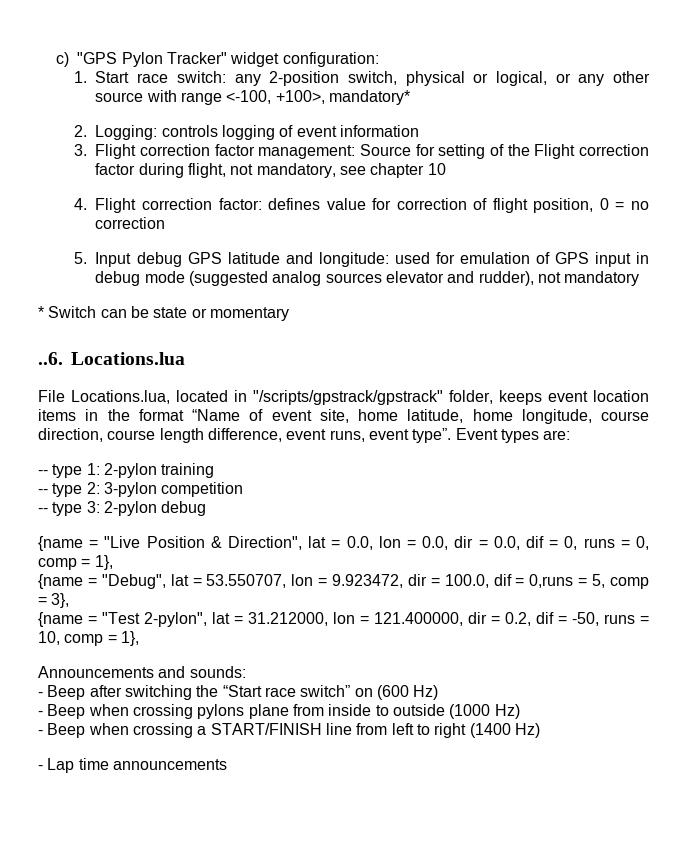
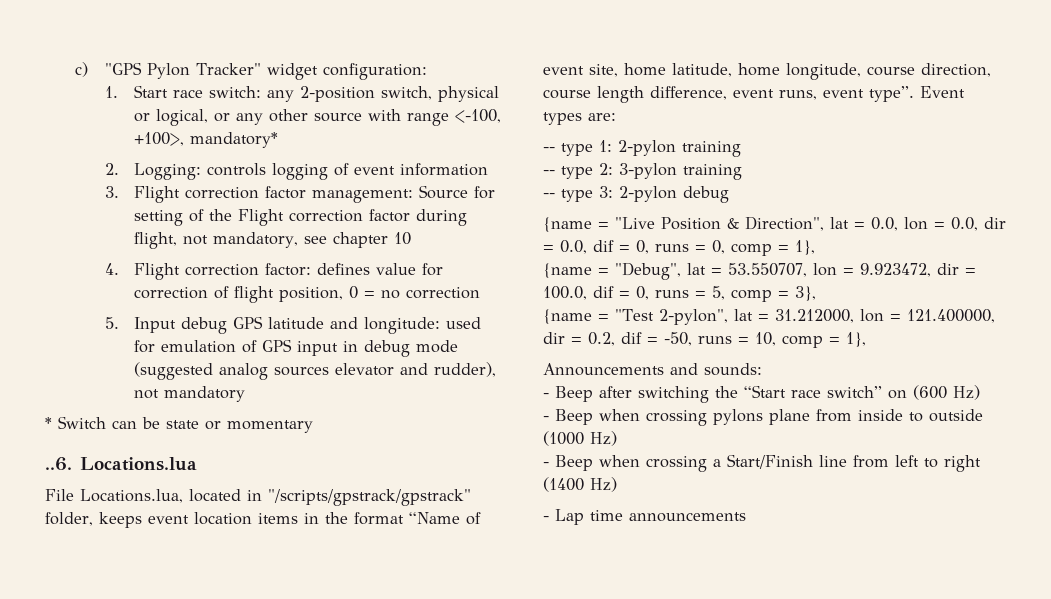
[161,482,244,497] competition -> [683,164,742,180] training
[529,574,574,588] 0,runs -> [636,286,689,300] 0, runs
[210,723,322,735] START/FINISH -> [727,454,813,469] Start/Finish

